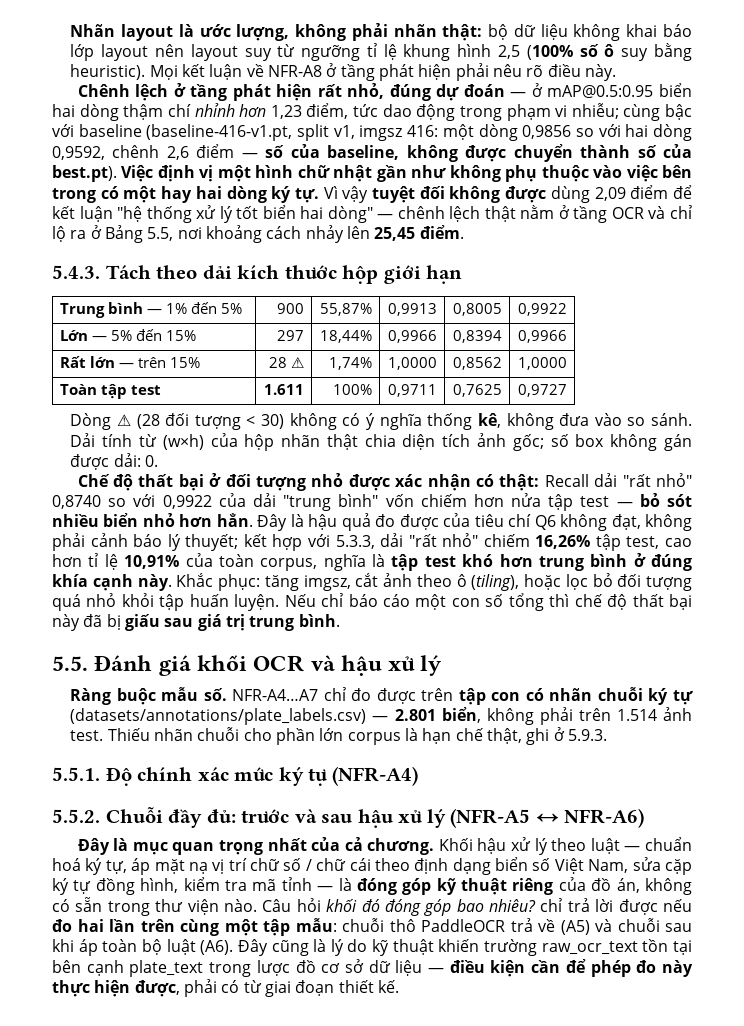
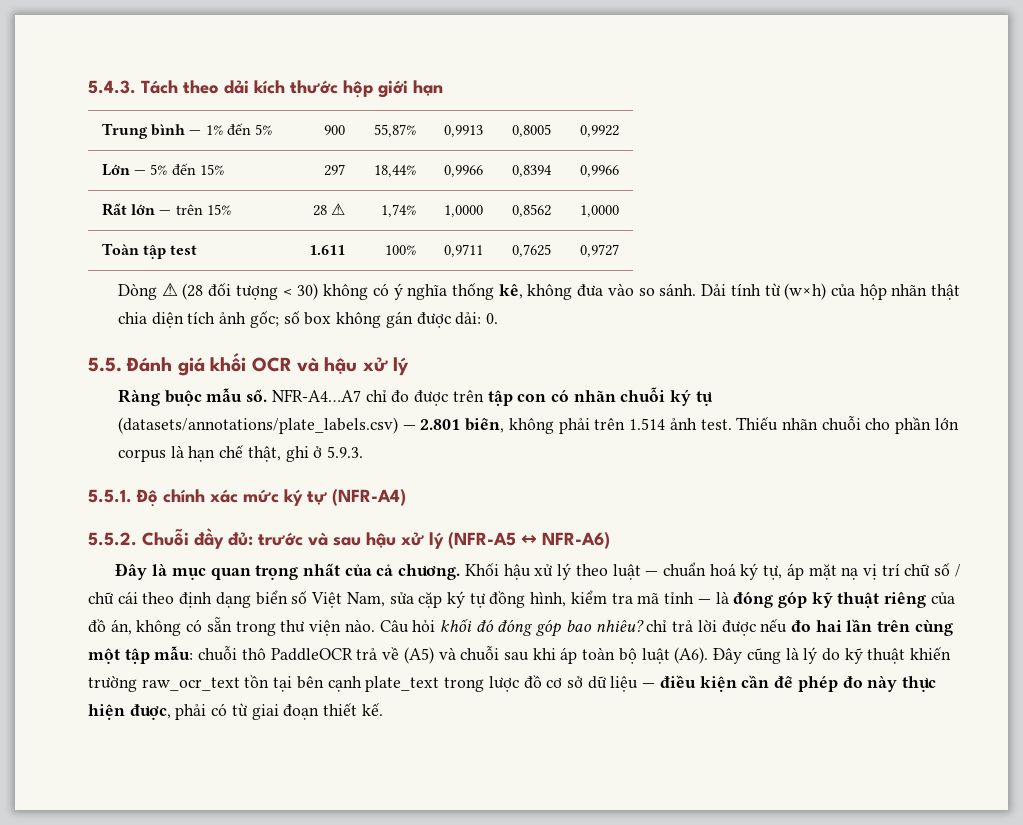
[70,23,692,41] [70,43,692,61] [70,63,616,81] [77,83,692,101] [52,103,692,121] [52,124,693,141] [52,144,692,162] [52,165,693,182] [52,185,692,203] [52,205,692,223] [52,225,464,243] Nhãn layout là ước lượng, không phải nhãn thật: bộ dữ liệu không khai báo lớp layout nên layout suy từ ngưỡng tỉ lệ khung hình 2,5 (100% số ô suy bằng heuristic). Mọi kết luận về NFR-A8 ở tầng phát hiện phải nêu rõ điều này. // Chênh lệch ở tầng phát hiện rất nhỏ, đúng dự đoán — ở mAP@0.5:0.95 biển hai dòng thậm chí nhỉnh hơn 1,23 điểm, tức dao động trong phạm vi nhiễu; cùng bậc với baseline (baseline-416-v1.pt, split v1, imgsz 416: một dòng 0,9856 so với hai dòng 0,9592, chênh 2,6 điểm — số của baseline, không được chuyển thành số của best.pt). Việc định vị một hình chữ nhật gần như không phụ thuộc vào việc bên trong có một hay hai dòng ký tự. Vì vậy tuyệt đối không được dùng 2,09 điểm để kết luận "hệ thống xử lý tốt biển hai dòng" — chênh lệch thật nằm ở tầng OCR và chỉ lộ ra ở Bảng 5.5, nơi khoảng cách nhảy lên 25,45 điểm. // -> (88, 87) none
[77,473,692,491] [52,493,692,511] [52,513,692,531] [52,533,692,551] [52,553,692,571] [52,573,692,591] [52,593,693,611] [52,614,340,631] // Chế độ thất bại ở đối tượng nhỏ được xác nhận có thật: Recall dải "rất nhỏ" 0,8740 so với 0,9922 của dải "trung bình" vốn chiếm hơn nửa tập test — bỏ sót nhiều biển nhỏ hơn hẳn. Đây là hậu quả đo được của tiêu chí Q6 không đạt, không phải cảnh báo lý thuyết; kết hợp với 5.3.3, dải "rất nhỏ" chiếm 16,26% tập test, cao hơn tỉ lệ 10,91% của toàn corpus, nghĩa là tập test khó hơn trung bình ở đúng khía cạnh này. Khắc phục: tăng imgsz, cắt ảnh theo ô (tiling), hoặc lọc bỏ đối tượng quá nhỏ khỏi tập huấn luyện. Nếu chỉ báo cáo một con số tổng thì chế độ thất bại này đã bị giấu sau giá trị trung bình. -> (498, 318) none

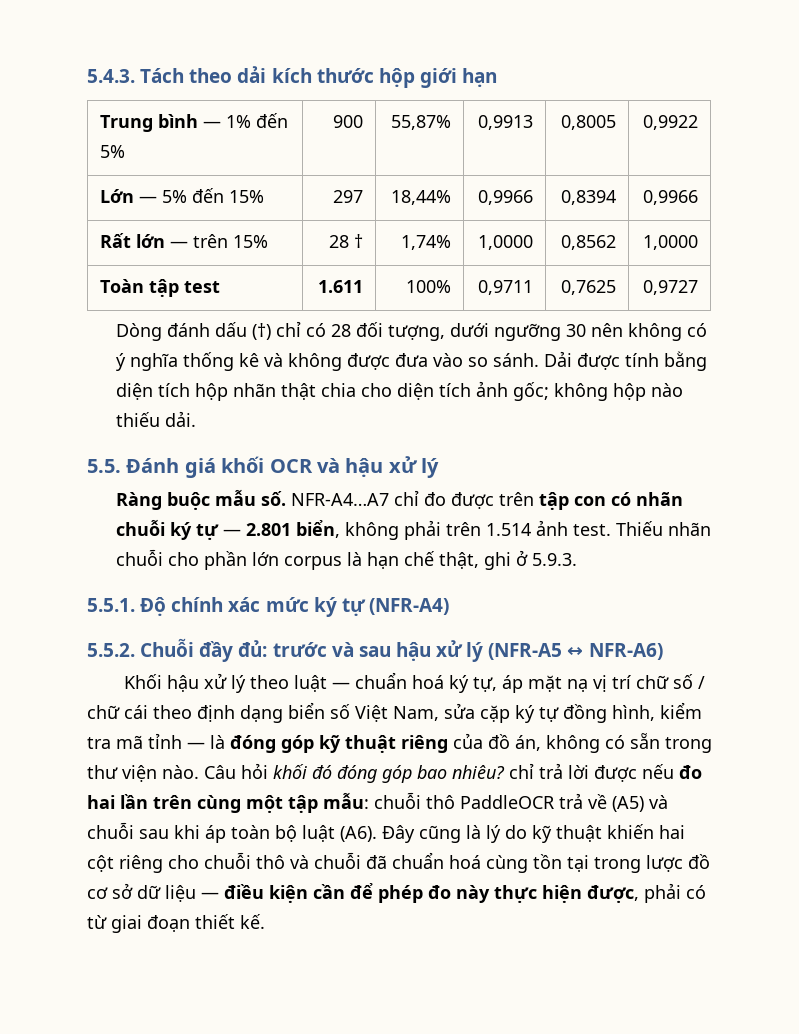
[331,203,346,215] ⚠ -> [353,234,363,248] †
[161,282,319,300] ⚠ (28 đối tượng < 30) -> [167,321,624,341] đánh dấu (†) chỉ có 28 đối tượng, dưới ngưỡng 30 nên
[498,284,573,300] kê, không -> [239,353,391,371] kê và không được
[730,283,855,300] tính từ (w×h) của -> [577,351,708,371] [116,383,191,400] được tính bằng diện tích
(148, 318) none -> [361,383,393,397] cho
[283,311,498,328] số box không gán được dải: 0. -> [554,383,684,401] [116,411,197,427] không hộp nào thiếu dải.
[118,417,399,434] (datasets/annotations/plate_labels.csv) -> (220, 532) none
[115,563,461,580] Đây là mục quan trọng nhất của cả chương. -> (663, 651) none
[88,675,440,692] trường raw_ocr_text tồn tại bên cạnh plate_text -> [659,825,685,839] [87,852,589,873] hai cột riêng cho chuỗi thô và chuỗi đã chuẩn hoá cùng tồn tại

